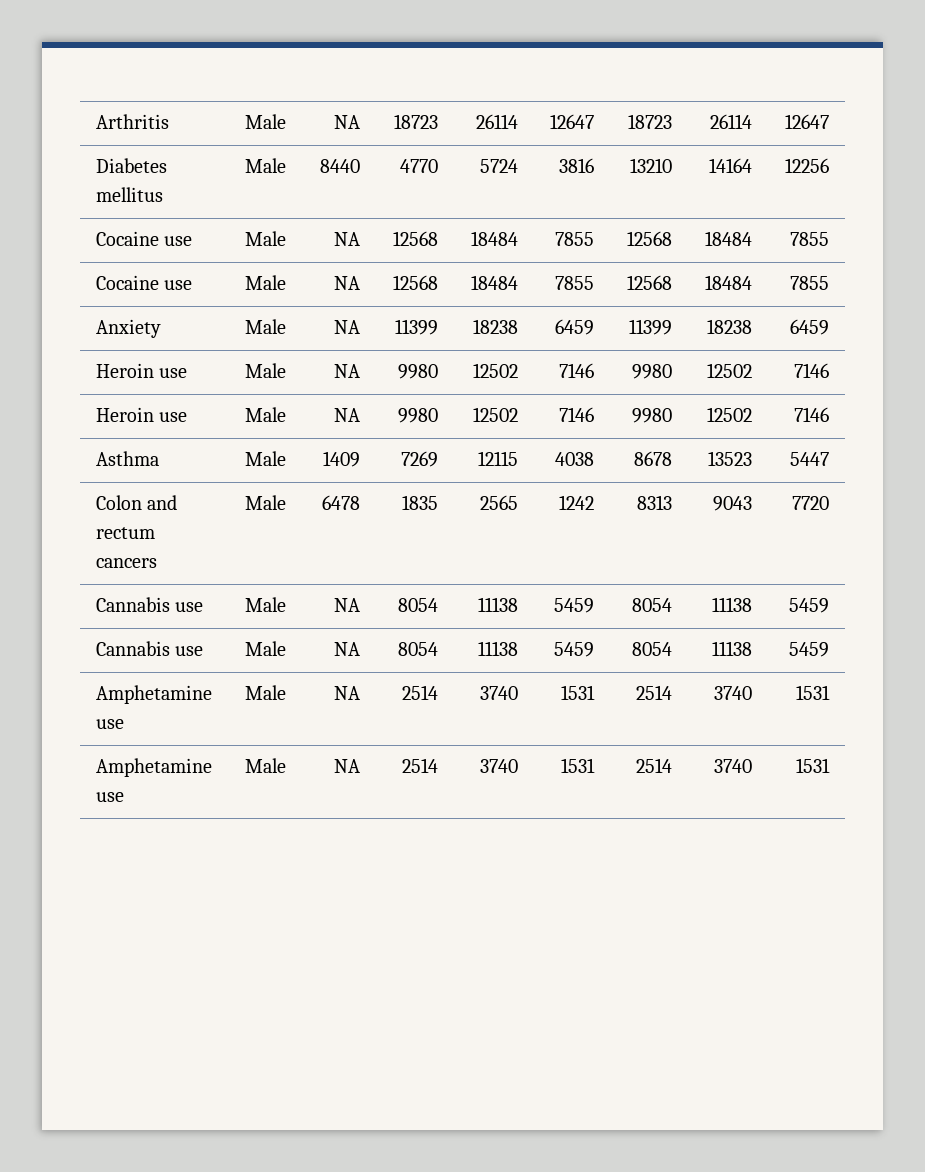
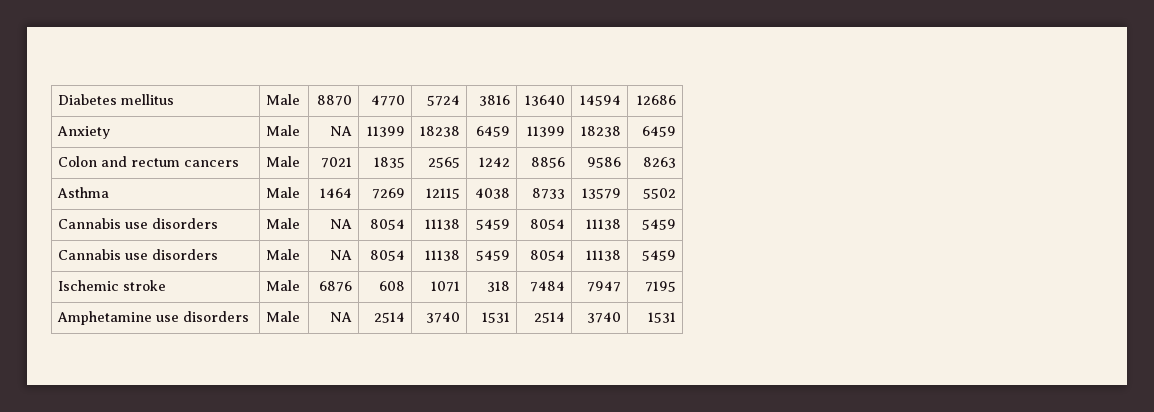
[95,114,169,129] [244,114,286,129] [334,115,361,129] [394,114,439,129] [476,114,519,129] [550,114,595,129] [628,114,673,129] [710,114,753,129] [785,114,830,129] Arthritis | Male | NA | 18723 | 26114 | 12647 | 18723 | 26114 | 12647 // -> (58, 99) none
[320,159,361,173] 8440 -> [316,95,352,106] 8870
[630,158,673,173] [709,158,753,173] [785,158,830,173] [95,231,193,246] [244,231,286,246] [334,232,361,246] [393,231,439,246] [471,231,519,246] [555,232,595,246] [627,231,673,246] [705,231,753,246] [790,232,830,246] [95,275,193,290] [244,275,286,290] [334,276,361,290] [393,275,439,290] [471,275,519,290] [555,276,595,290] [627,275,673,290] [705,275,753,290] [790,276,830,290] 13210 | 14164 | 12256 // Cocaine use | Male | NA | 12568 | 18484 | 7855 | 12568 | 18484 | 7855 // Cocaine use | Male | NA | 12568 | 18484 | 7855 | 12568 | 18484 | 7855 -> [524,95,565,106] [579,95,621,106] [636,95,676,105] 13640 | 14594 | 12686
[95,363,188,378] [244,363,286,378] [334,364,361,378] [398,364,439,379] [473,363,519,378] [559,363,595,378] [632,364,673,379] [707,363,753,378] [794,363,830,378] [95,407,188,422] [244,407,286,422] [334,408,361,422] [398,408,439,423] [473,407,519,422] [559,407,595,422] [632,408,673,423] [707,407,753,422] [794,407,830,422] Heroin use | Male | NA | 9980 | 12502 | 7146 | 9980 | 12502 | 7146 // Heroin use | Male | NA | 9980 | 12502 | 7146 | 9980 | 12502 | 7146 -> [58,156,240,167] [266,156,301,167] [320,157,352,168] [373,157,405,168] [427,157,460,168] [478,157,510,167] [530,157,565,168] [586,157,621,168] [642,157,676,168] Colon and rectum cancers | Male | 7021 | 1835 | 2565 | 1242 | 8856 | 9586 | 8263
[323,451,361,467] 1409 -> [319,188,352,198] 1464
[634,451,673,466] [708,451,753,466] [790,452,830,466] [95,495,178,510] [95,527,155,539] [95,558,157,568] [244,495,286,510] [322,495,361,510] [402,495,439,510] [480,495,519,510] [559,495,595,510] [637,495,673,510] [713,496,753,511] [792,496,830,510] [95,597,204,612] 8678 | 13523 | 5447 // Colon and rectum cancers | Male | 6478 | 1835 | 2565 | 1242 | 8313 | 9043 | 7720 // Cannabis use -> [531,188,565,199] [581,188,621,199] [642,188,676,199] [58,218,219,229] 8733 | 13579 | 5502 // Cannabis use disorders
[244,641,286,656] [334,642,361,656] [398,642,439,656] [478,641,519,656] [554,642,595,657] [632,642,673,656] [712,641,753,656] [789,642,830,657] [95,685,212,704] [95,719,124,729] [244,685,286,700] [334,686,361,700] [402,685,439,700] [480,686,519,700] [561,685,596,700] [636,685,673,700] [714,686,753,700] [796,685,831,700] [95,758,212,777] [95,792,124,802] [244,758,286,773] [334,759,361,773] [402,758,439,773] [480,759,519,773] [561,758,596,773] [636,758,673,773] [714,759,753,773] [796,758,831,773] | Male | NA | 8054 | 11138 | 5459 | 8054 | 11138 | 5459 // Amphetamine use | Male | NA | 2514 | 3740 | 1531 | 2514 | 3740 | 1531 // Amphetamine use | Male | NA | 2514 | 3740 | 1531 | 2514 | 3740 | 1531 -> [152,249,219,260] [266,249,301,260] [329,250,352,260] [369,250,405,261] [424,250,460,261] [475,250,510,261] [529,250,565,261] [585,250,621,261] [641,250,676,261] [58,280,167,291] [266,280,301,291] [318,281,352,292] [378,281,405,291] [430,281,460,292] [486,281,510,292] [529,281,565,292] [586,281,621,292] [644,281,676,292] [57,311,250,325] [266,311,301,322] [329,312,352,322] [373,312,405,323] [425,312,460,323] [481,312,510,323] [533,312,565,323] [586,312,621,323] [647,312,676,323] disorders | Male | NA | 8054 | 11138 | 5459 | 8054 | 11138 | 5459 // Ischemic stroke | Male | 6876 | 608 | 1071 | 318 | 7484 | 7947 | 7195 // Amphetamine use disorders | Male | NA | 2514 | 3740 | 1531 | 2514 | 3740 | 1531

